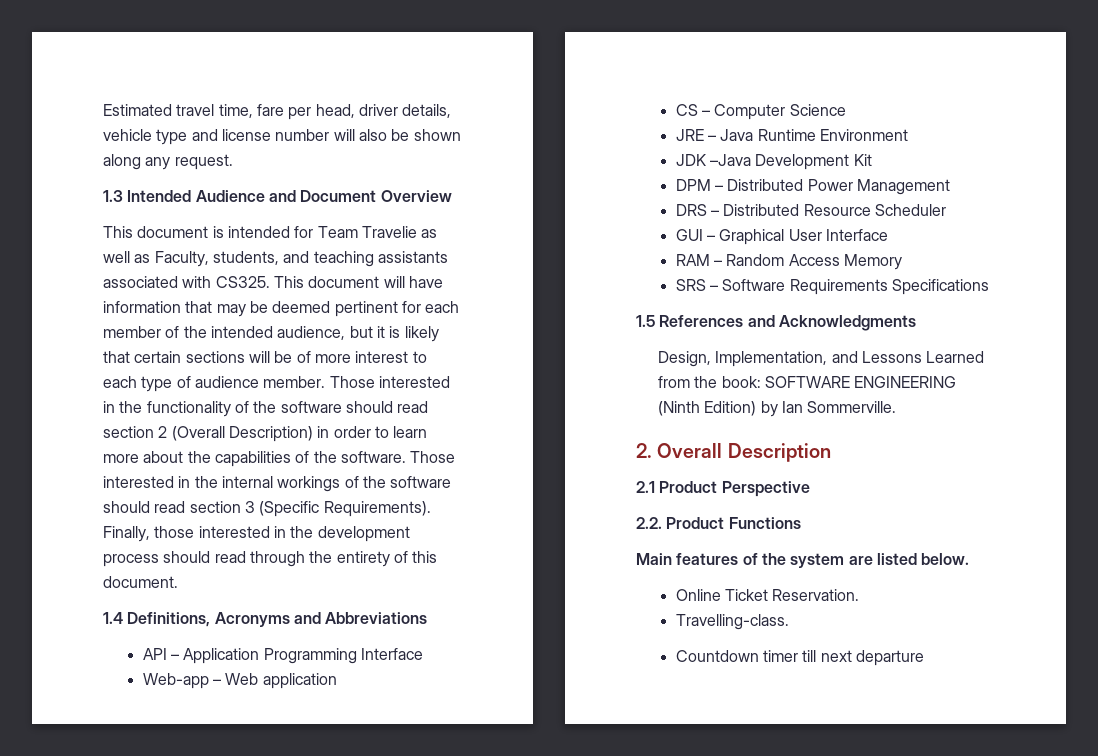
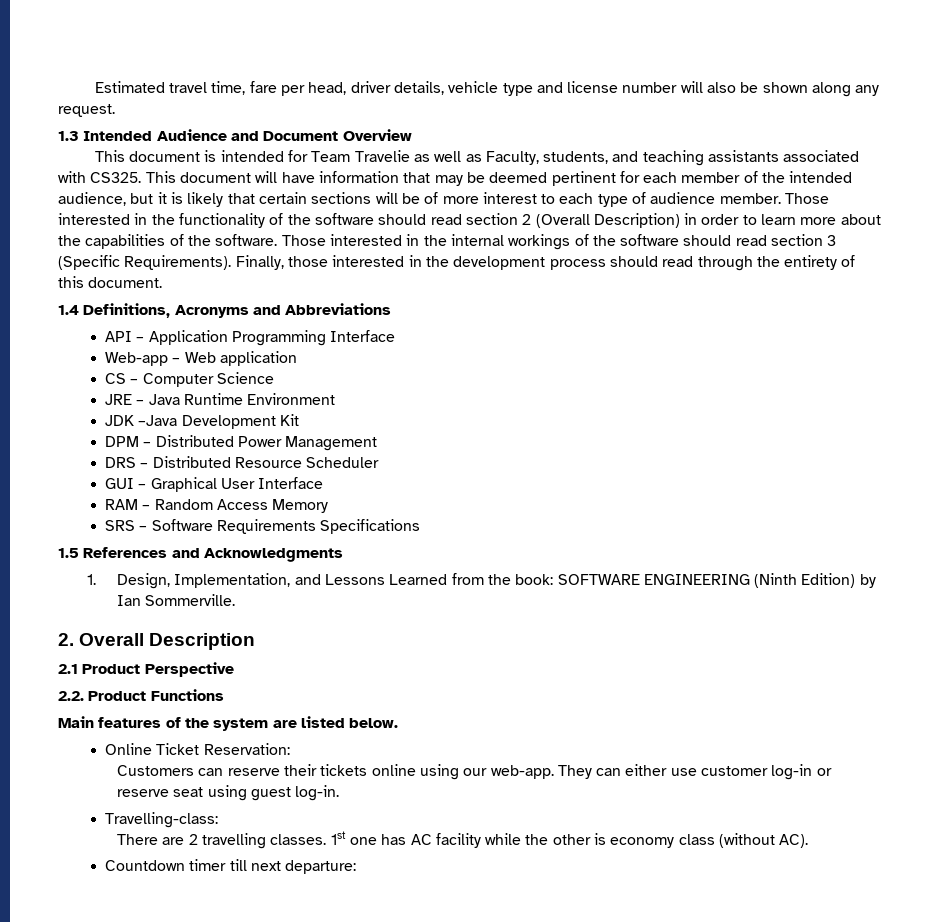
(916, 323) none -> [87,574,97,585] 1.
[772,589,860,601] [675,614,789,630] Reservation. // Travelling-class. -> [203,743,290,755] [116,764,832,780] [116,785,340,801] [105,812,219,828] [116,831,809,849] Reservation: // Customers can reserve their tickets online using our web-app. They can either use customer log-in or reserve seat using guest log-in. // Travelling-class: // There are 2 travelling classes. 1st one has AC facility while the other is economy class (without AC).
[856,650,925,666] departure -> [285,860,357,874] departure:

